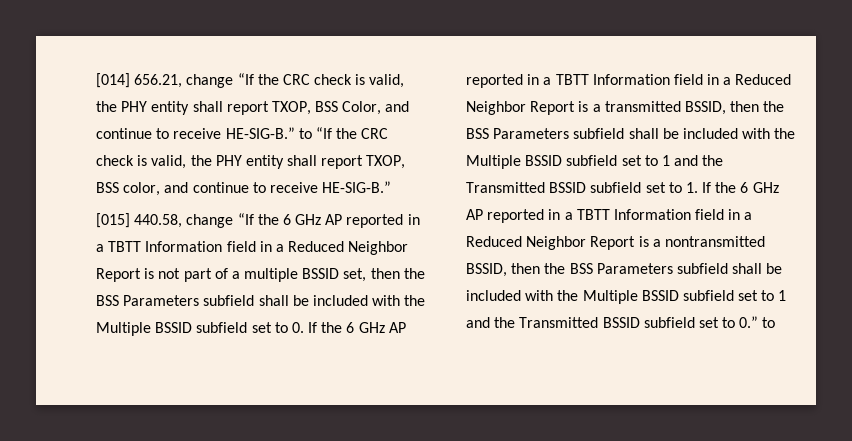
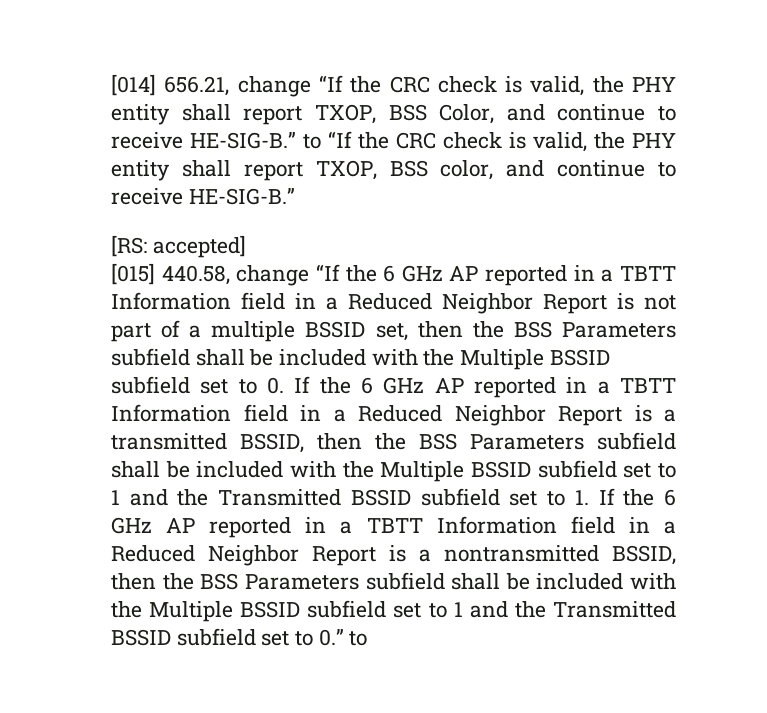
(392, 187) none -> [111,235,246,258] // [RS: accepted]

